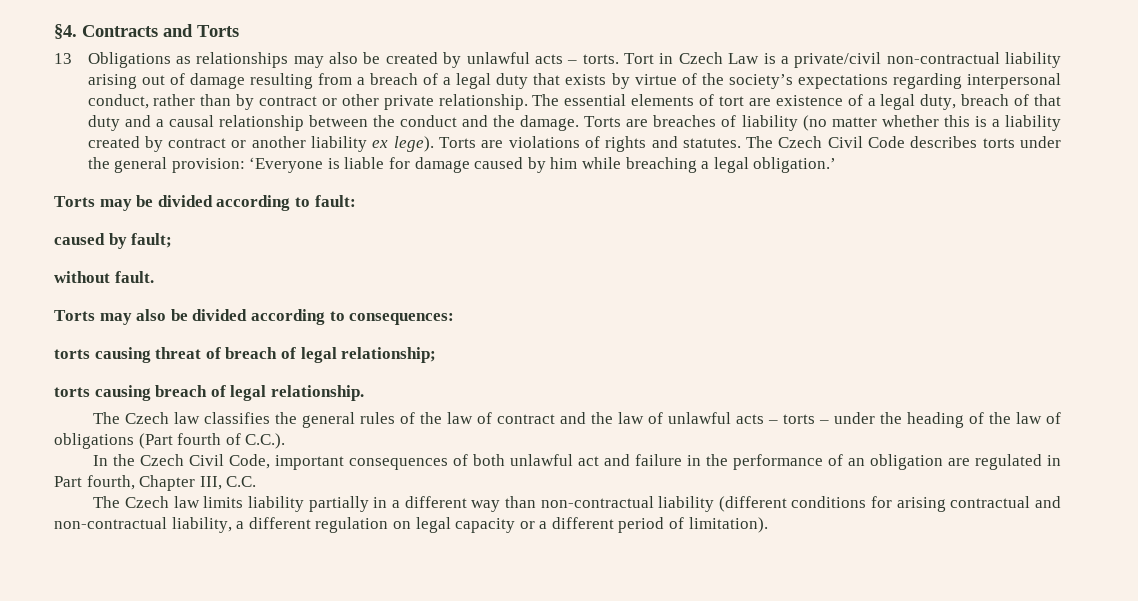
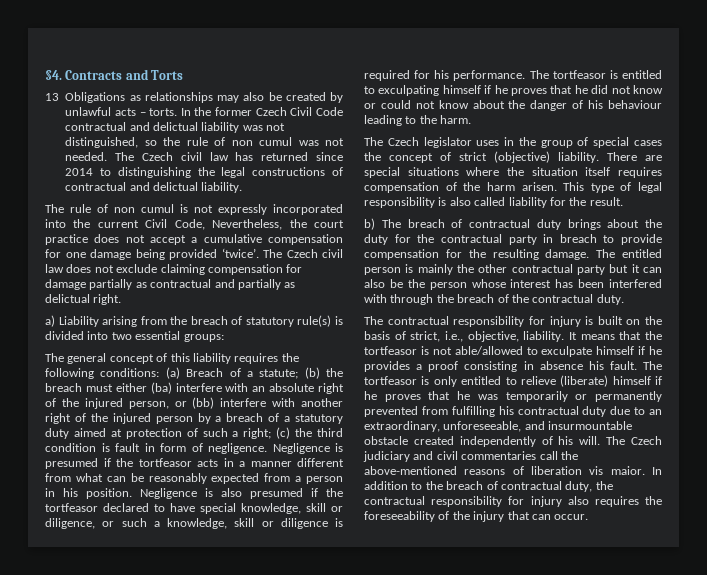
[624,52,1061,68] [87,73,1062,89] [87,94,1061,110] [87,115,1062,131] [87,136,1061,152] [87,157,837,173] [54,195,356,211] [54,233,173,249] [54,271,154,283] [54,309,455,325] [54,347,437,363] [54,385,364,401] [93,412,1062,428] [54,433,286,449] [93,454,1062,470] [54,475,257,491] [93,496,1061,512] [54,517,768,533] Tort in Czech Law is a private/civil non-contractual liability arising out of damage resulting from a breach of a legal duty that exists by virtue of the society’s expectations regarding interpersonal conduct, rather than by contract or other private relationship. The essential elements of tort are existence of a legal duty, breach of that duty and a causal relationship between the conduct and the damage. Torts are breaches of liability (no matter whether this is a liability created by contract or another liability ex lege). Torts are violations of rights and statutes. The Czech Civil Code describes torts under the general provision: ‘Everyone is liable for damage caused by him while breaching a legal obligation.’ // Torts may be divided according to fault: // caused by fault; // without fault. // Torts may also be divided according to consequences: // torts causing threat of breach of legal relationship; // torts causing breach of legal relationship. // The Czech law classifies the general rules of the law of contract and the law of unlawful acts – torts – under the heading of the law of obligations (Part fourth of C.C.). // In the Czech Civil Code, important consequences of both unlawful act and failure in the performance of an obligation are regulated in Part fourth, Chapter III, C.C. // The Czech law limits liability partially in a different way than non-contractual liability (different conditions for arising contractual and non-contractual liability, a different regulation on legal capacity or a different period of limitation). -> [180,107,344,116] [65,122,286,133] [65,137,345,148] [65,152,344,161] [65,167,344,178] [65,182,243,193] [45,204,343,215] [45,219,344,230] [45,234,343,245] [45,248,343,260] [45,264,303,275] [45,279,296,290] [45,294,122,305] [45,315,343,327] [45,331,224,342] [45,353,299,364] [45,367,343,379] [45,382,344,394] [45,397,343,409] [45,413,344,424] [45,427,343,439] [45,443,343,454] [45,458,344,469] [45,473,343,484] [45,488,343,499] [45,503,343,514] [45,518,343,529] [364,70,662,81] [364,85,663,96] [364,100,662,111] [364,115,472,126] [364,137,662,148] [364,151,662,163] [364,167,662,178] [364,182,662,193] [364,197,623,208] [364,218,662,230] [364,234,662,245] [364,249,662,260] [364,264,662,275] [364,279,662,290] [364,294,624,305] [364,316,662,327] [364,331,662,342] [364,346,662,357] [364,361,662,372] [364,375,662,387] [364,391,662,402] [364,406,662,417] [364,421,633,432] [364,436,662,447] [363,451,578,462] [364,466,662,475] [364,481,613,492] [364,496,662,507] [364,511,589,522] In the former Czech Civil Code contractual and delictual liability was not distinguished, so the rule of non cumul was not needed. The Czech civil law has returned since 2014 to distinguishing the legal constructions of contractual and delictual liability. // The rule of non cumul is not expressly incorporated into the current Civil Code, Nevertheless, the court practice does not accept a cumulative compensation for one damage being provided ‘twice’. The Czech civil law does not exclude claiming compensation for damage partially as contractual and partially as delictual right. // a) Liability arising from the breach of statutory rule(s) is divided into two essential groups: // The general concept of this liability requires the following conditions: (a) Breach of a statute; (b) the breach must either (ba) interfere with an absolute right of the injured person, or (bb) interfere with another right of the injured person by a breach of a statutory duty aimed at protection of such a right; (c) the third condition is fault in form of negligence. Negligence is presumed if the tortfeasor acts in a manner different from what can be reasonably expected from a person in his position. Negligence is also presumed if the tortfeasor declared to have special knowledge, skill or diligence, or such a knowledge, skill or diligence is required for his performance. The tortfeasor is entitled to exculpating himself if he proves that he did not know or could not know about the danger of his behaviour leading to the harm. // The Czech legislator uses in the group of special cases the concept of strict (objective) liability. There are special situations where the situation itself requires compensation of the harm arisen. This type of legal responsibility is also called liability for the result. // b) The breach of contractual duty brings about the duty for the contractual party in breach to provide compensation for the resulting damage. The entitled person is mainly the other contractual party but it can also be the person whose interest has been interfered with through the breach of the contractual duty. // The contractual responsibility for injury is built on the basis of strict, i.e., objective, liability. It means that the tortfeasor is not able/allowed to exculpate himself if he provides a proof consisting in absence his fault. The tortfeasor is only entitled to relieve (liberate) himself if he proves that he was temporarily or permanently prevented from fulfilling his contractual duty due to an extraordinary, unforeseeable, and insurmountable obstacle created independently of his will. The Czech judiciary and civil commentaries call the above-mentioned reasons of liberation vis maior. In addition to the breach of contractual duty, the contractual responsibility for injury also requires the foreseeability of the injury that can occur.

